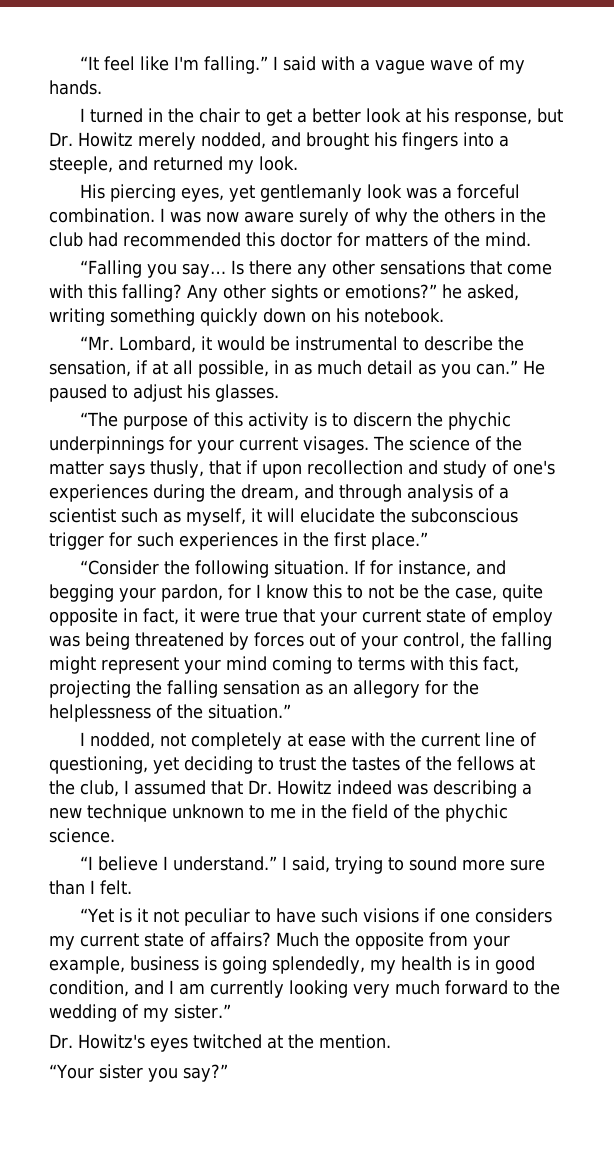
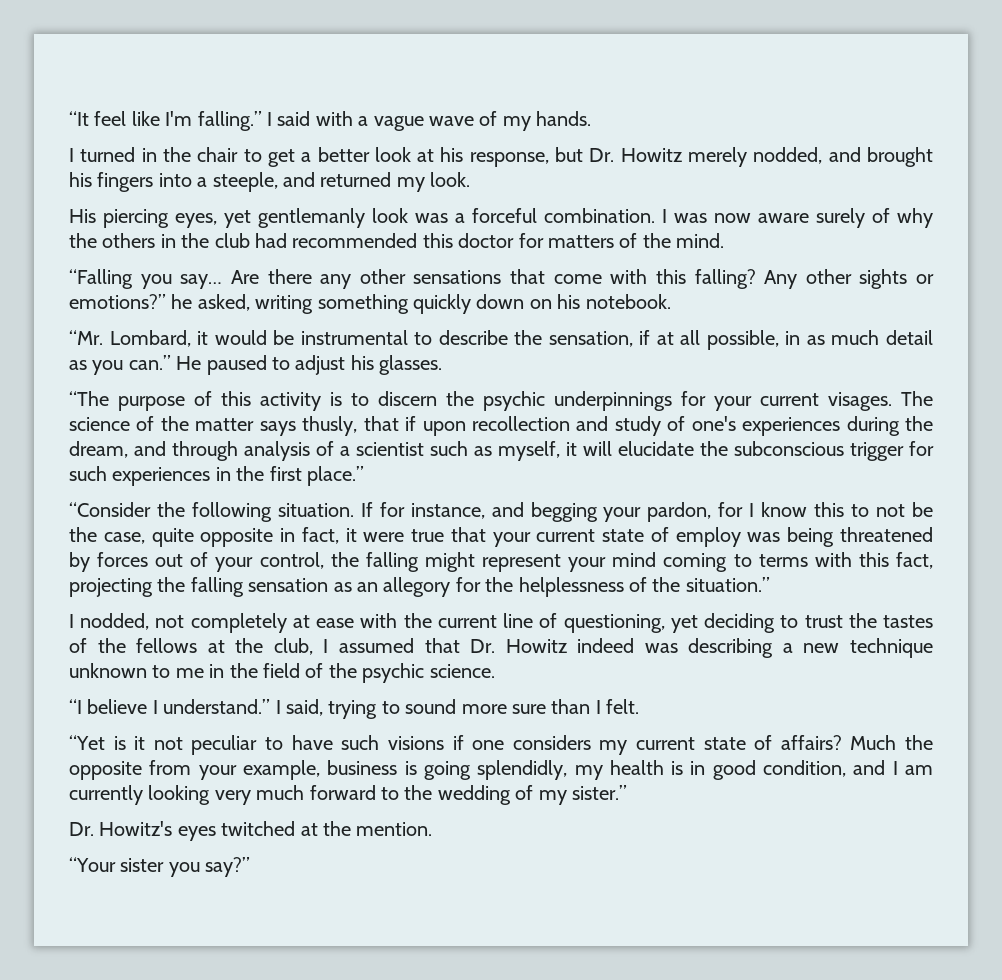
[231,260,245,275] Is -> [230,270,259,284] Are
[448,412,512,430] phychic -> [483,391,545,411] psychic
[445,804,508,822] phychic -> [362,663,425,683] psychic
[272,956,365,974] splendedly, -> [477,760,568,780] splendidly,

